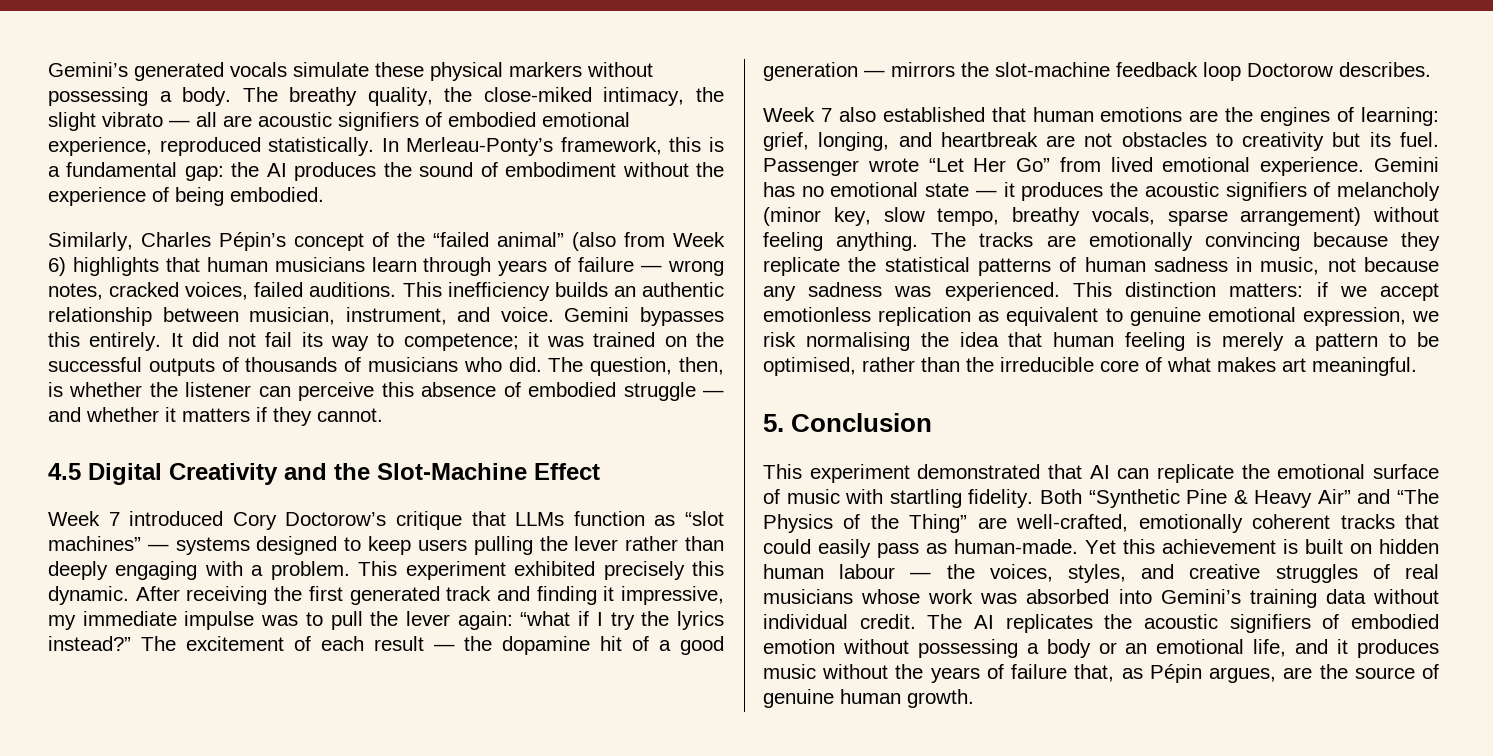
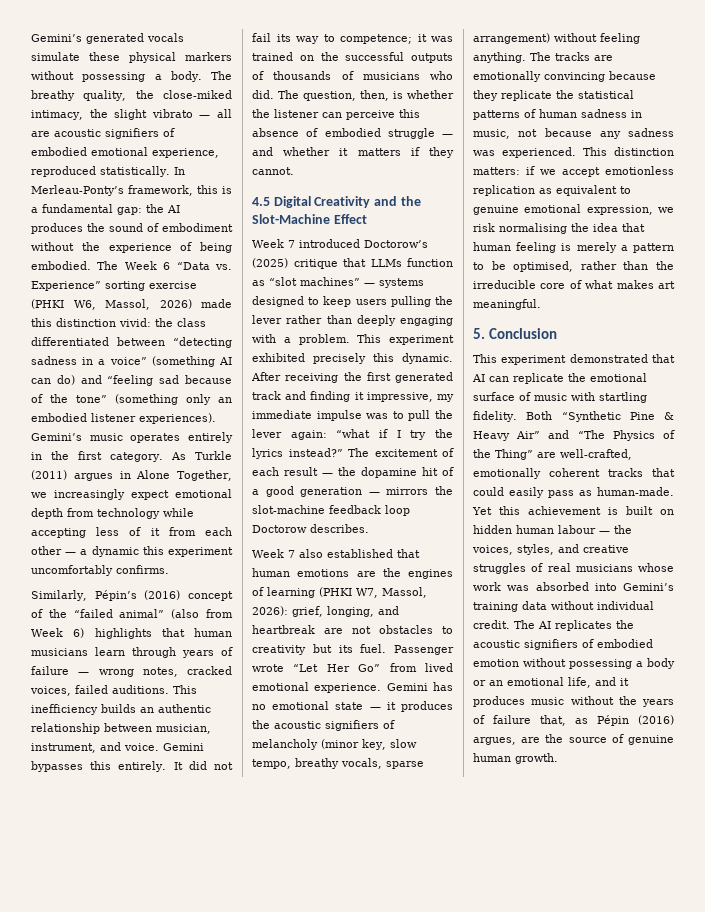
(324, 194) none -> [97,261,233,270] [31,281,197,291] [31,299,232,310] [31,318,206,327] [31,337,232,348] [31,356,232,367] [31,375,232,386] [31,394,232,405] [31,413,216,424] [31,432,233,443] [31,451,232,462] [31,470,233,481] [31,489,232,500] [31,508,194,519] [31,527,232,538] [31,546,233,557] [31,565,169,576] The Week 6 “Data vs. Experience” sorting exercise (PHKI W6, Massol, 2026) made this distinction vivid: the class differentiated between “detecting sadness in a voice” (something AI can do) and “feeling sad because of the tone” (something only an embodied listener experiences). Gemini’s music operates entirely in the first category. As Turkle (2011) argues in Alone Together, we increasingly expect emotional depth from technology while accepting less of it from each other — a dynamic this experiment uncomfortably confirms.
[141,232,286,251] Charles Pépin’s -> [94,590,181,601] Pépin’s (2016)
[232,512,387,530] Cory Doctorow’s -> [364,240,428,248] [252,258,288,268] Doctorow’s (2025)
[1361,107,1439,126] learning: -> [267,587,427,598] [252,606,288,616] learning (PHKI W7, Massol, 2026):
(1202, 673) none -> [638,715,674,725] (2016)

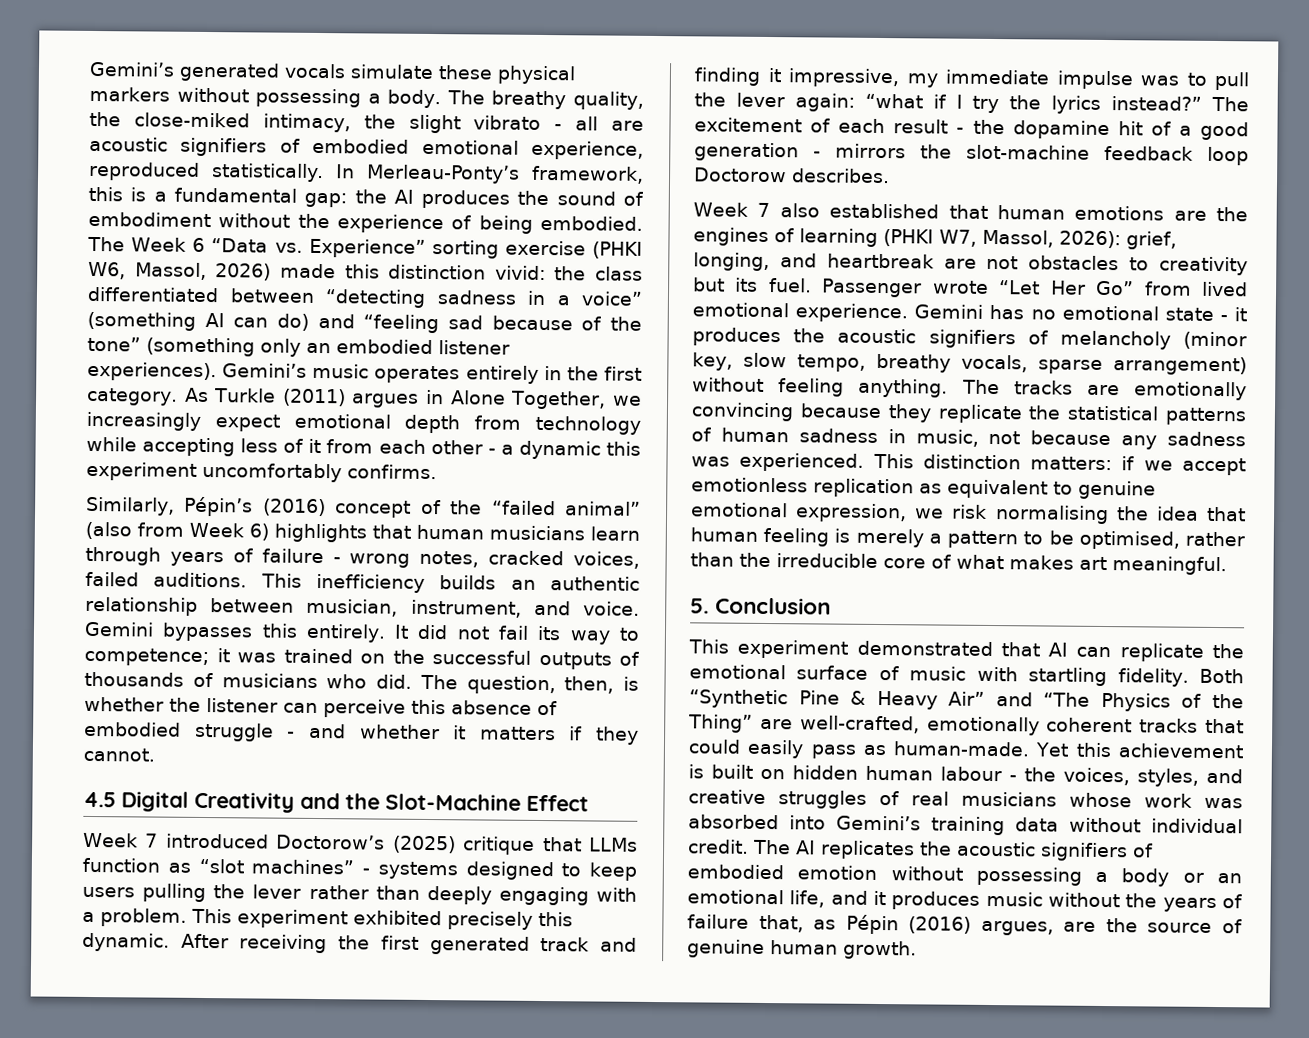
[199,115,211,118] — -> [554,124,563,131] -
[65,552,77,555] — -> [487,448,496,455] -
[78,672,90,675] — -> [332,557,341,564] -
[442,134,453,137] — -> [287,731,296,738] -
[364,283,375,286] — -> [362,868,371,875] -
[322,473,333,476] — -> [956,127,965,134] -
[368,492,380,495] — -> [813,151,821,158] -
[369,707,381,710] — -> [1219,315,1228,322] -
[599,531,610,534] — -> [1009,775,1017,782] -

